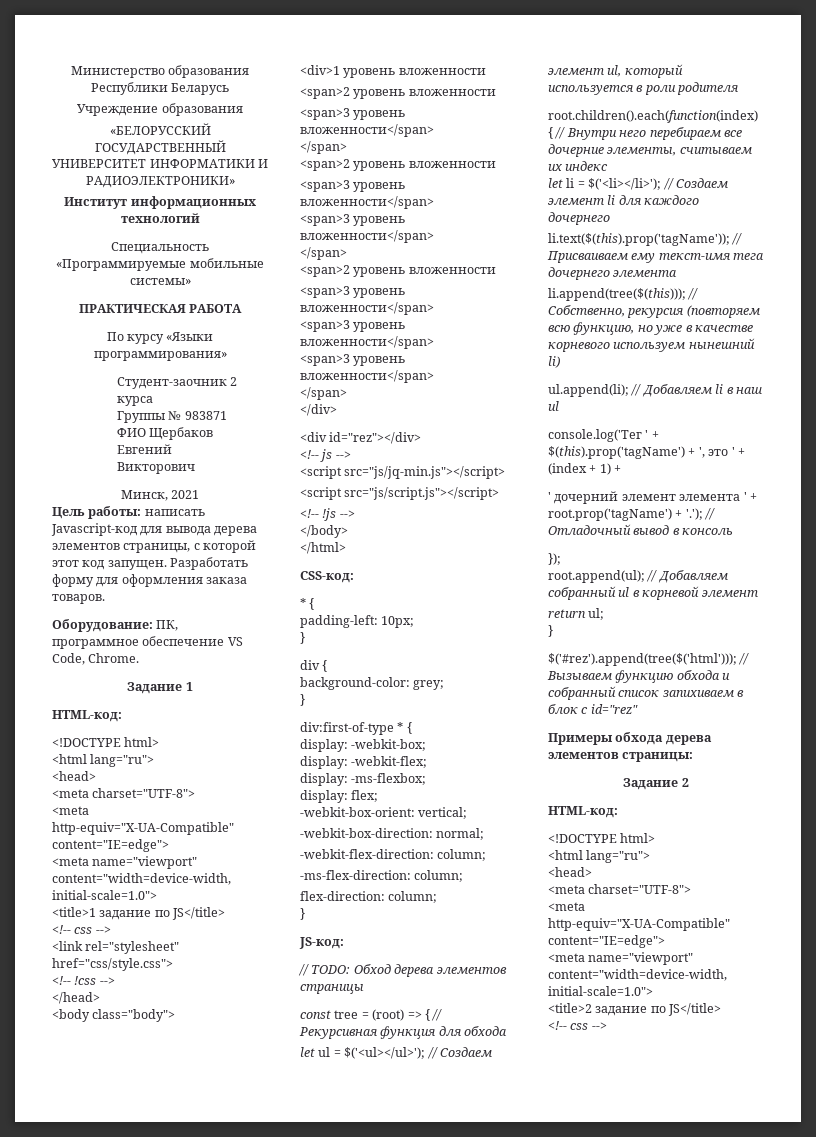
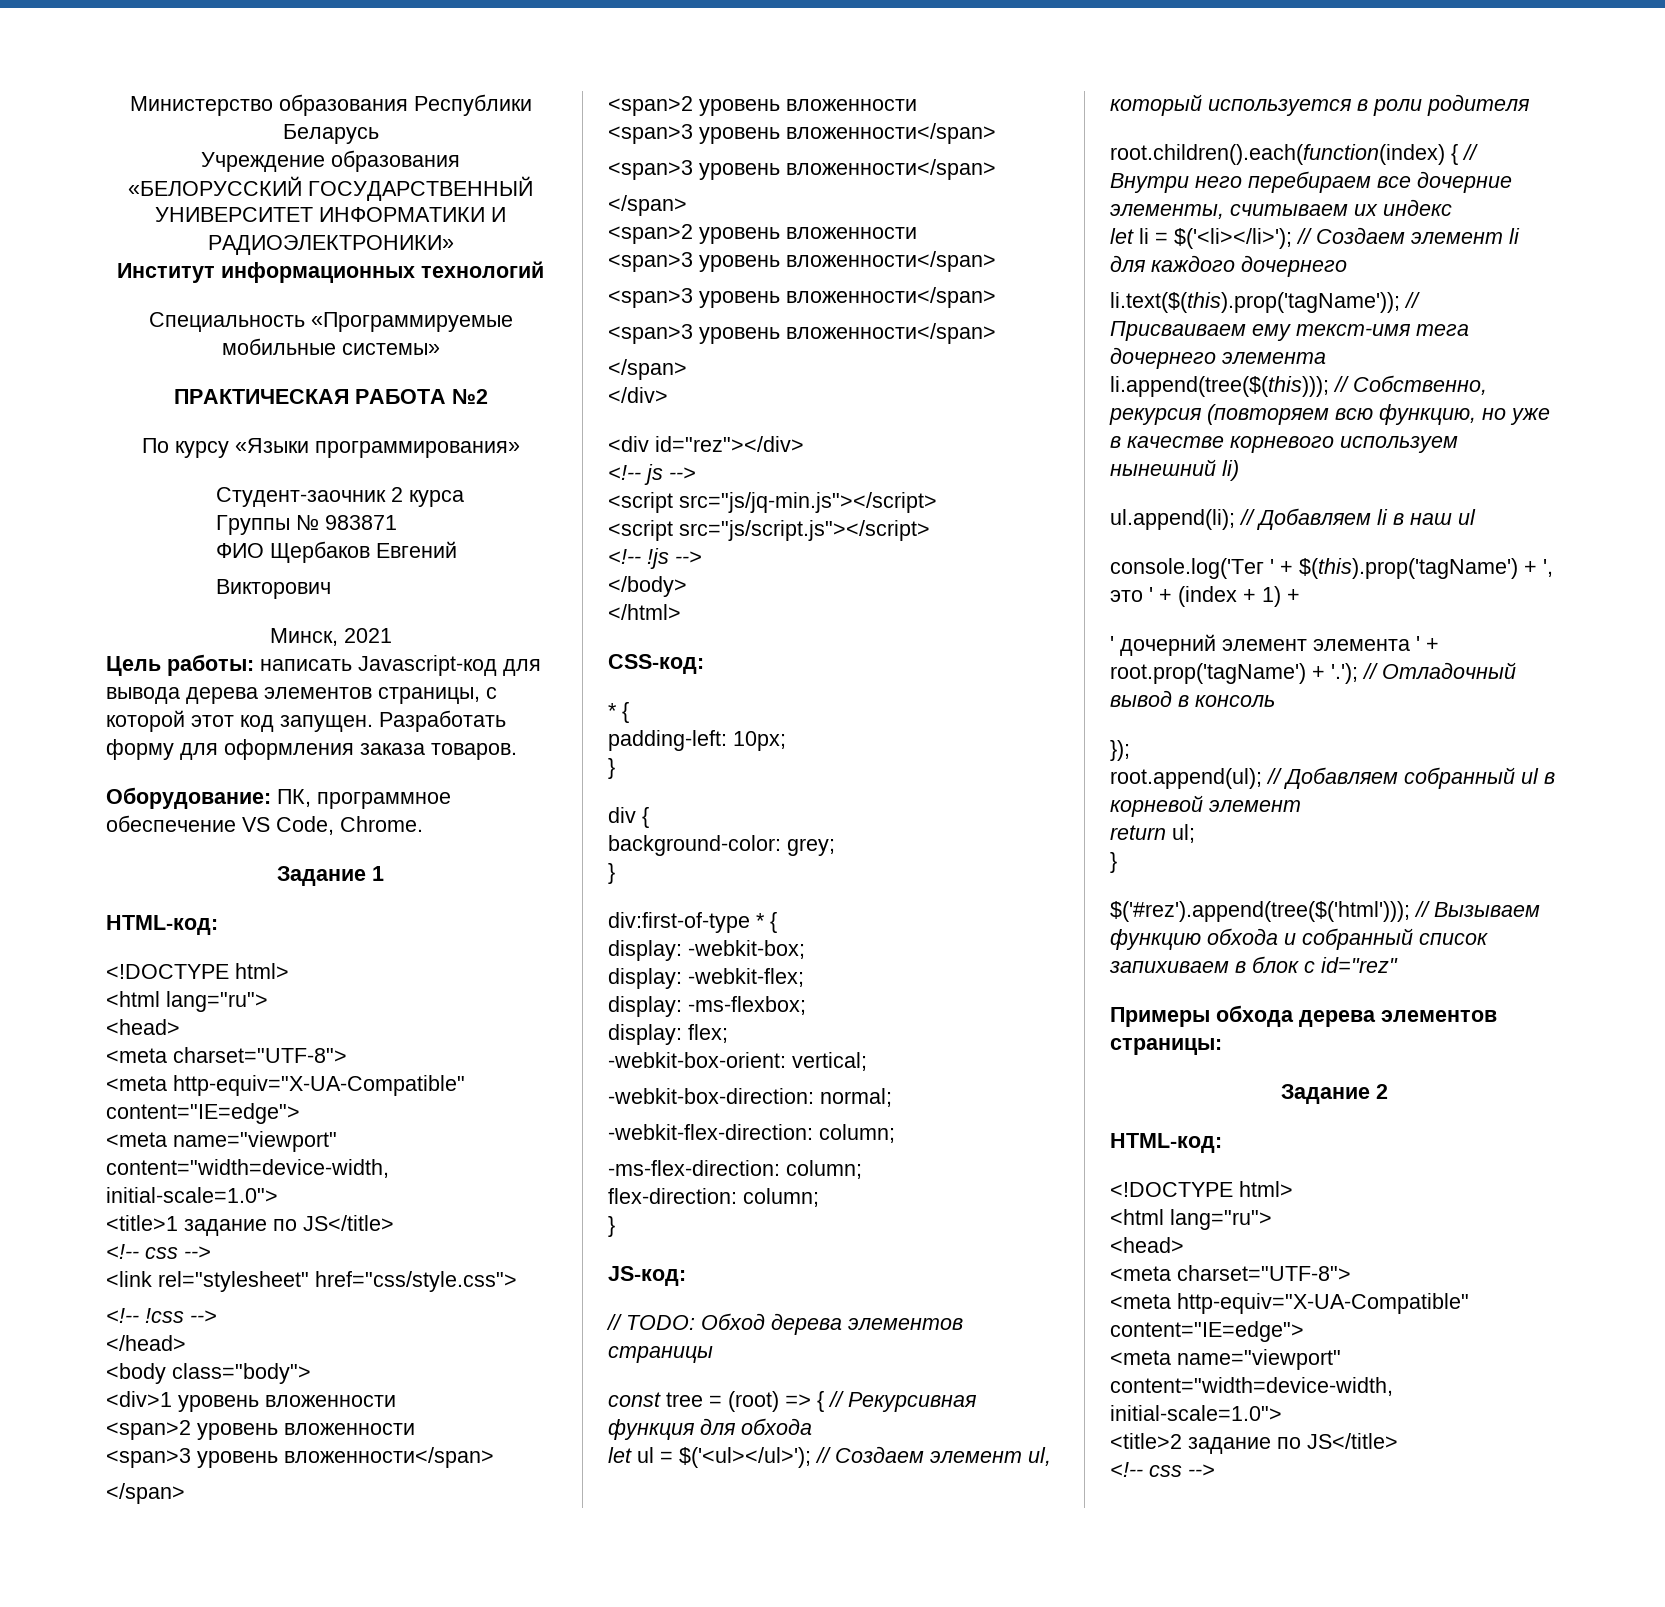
(243, 308) none -> [451,389,488,404] №2

